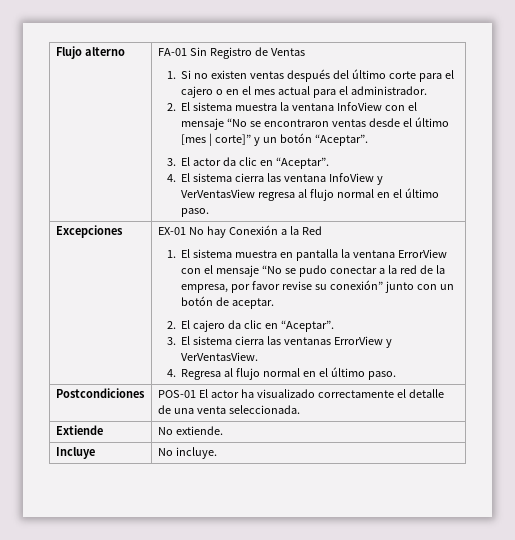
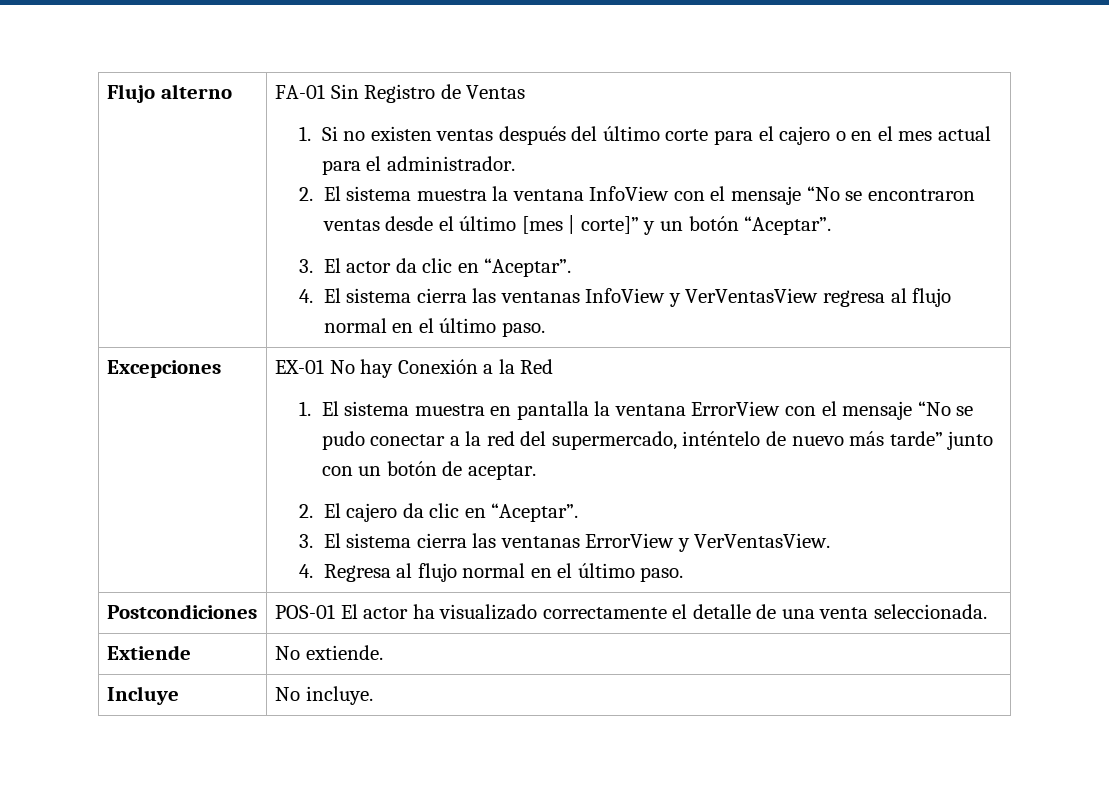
[284,174,327,182] ventana -> [500,291,580,303] ventanas
[420,265,446,274] [181,280,384,293] de la empresa, por favor revise su conexión” -> [520,431,943,450] del supermercado, inténtelo de nuevo más tarde”

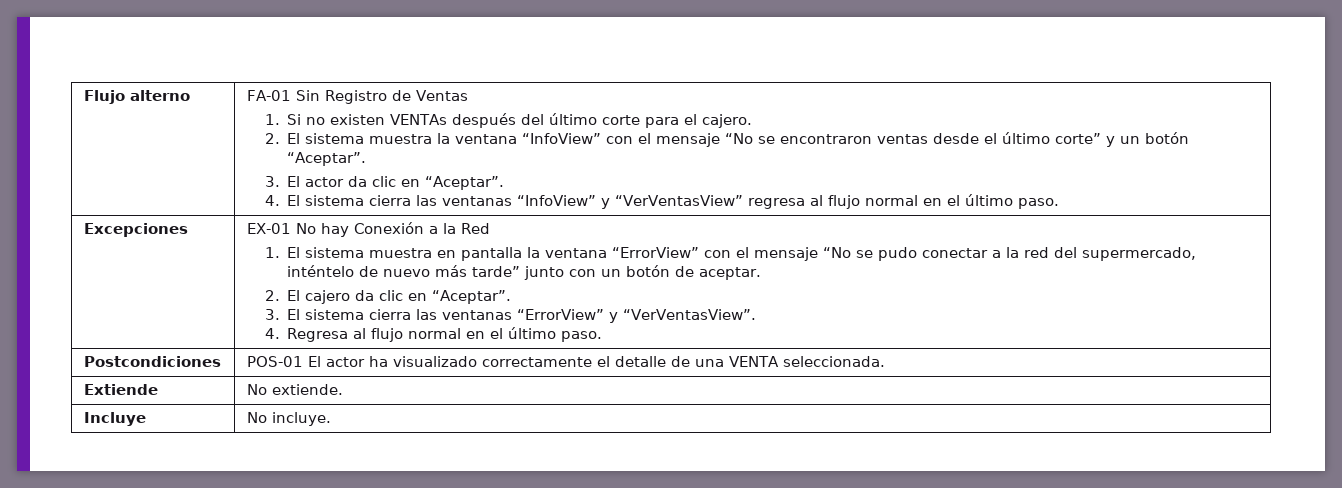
[436,129,494,141] ventas -> [390,114,448,125] VENTAs
[779,126,991,145] [321,156,515,175] cajero o en el mes actual para el administrador. -> [702,114,753,128] cajero.
[589,186,670,201] InfoView -> [522,133,602,144] “InfoView”
[521,215,639,234] [mes | corte]” -> [1055,133,1102,144] corte”
[585,288,819,307] InfoView y VerVentasView -> [517,195,744,209] “InfoView” y “VerVentasView”
[691,401,781,416] ErrorView -> [612,247,700,258] “ErrorView”
[585,533,831,552] ErrorView y VerVentasView. -> [517,309,757,323] “ErrorView” y “VerVentasView”.
[819,607,869,619] venta -> [728,356,779,367] VENTA

